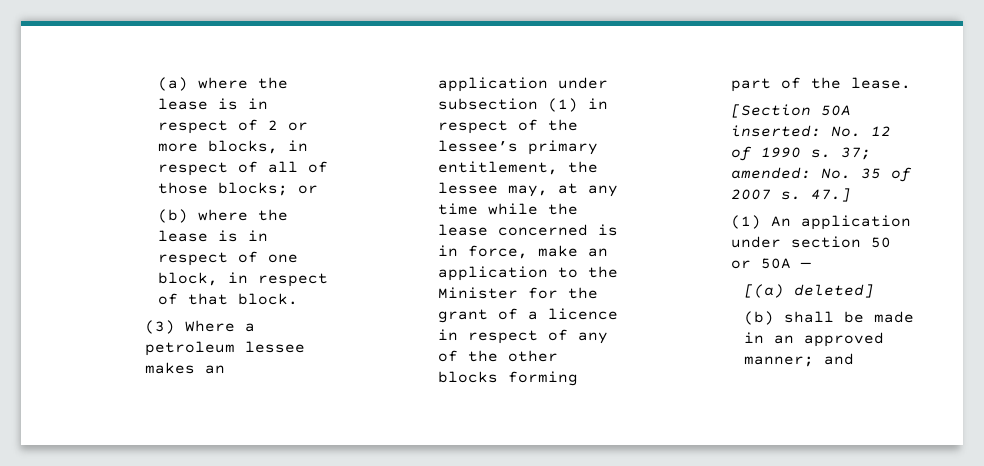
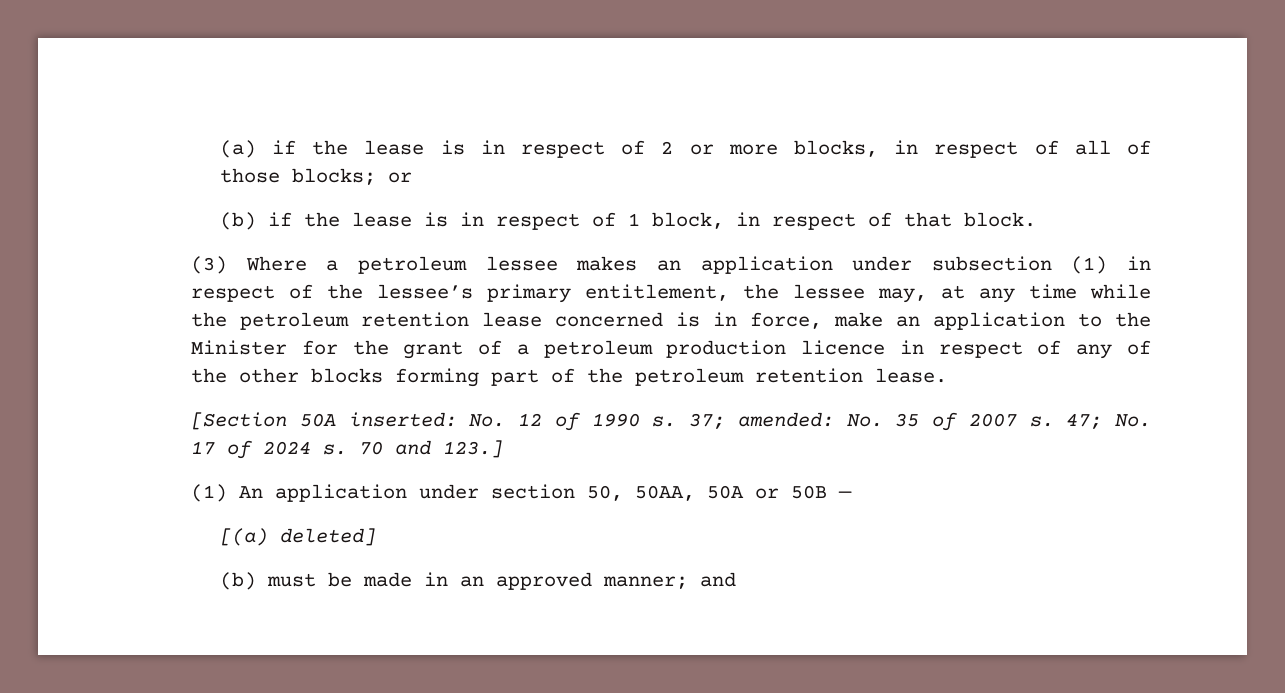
[197,77,248,89] where -> [271,140,296,154] if
[197,209,288,221] [157,230,268,242] [157,251,298,266] where the lease is in respect of one -> [267,212,640,230] if the lease is in respect of 1
(578, 209) none -> [240,312,470,330] petroleum retention
(538, 315) none -> [543,340,787,358] petroleum production
(841, 83) none -> [635,368,864,386] petroleum retention
[810,188,851,202] 47.] -> [1066,413,1152,429] [191,440,504,459] 47; No. 17 of 2024 s. 70 and 123.]
[870,237,891,248] [730,258,791,269] 50 or 50A -> [587,485,828,501] 50, 50AA, 50A or 50B
[783,311,834,323] shall -> [266,573,316,587] must

